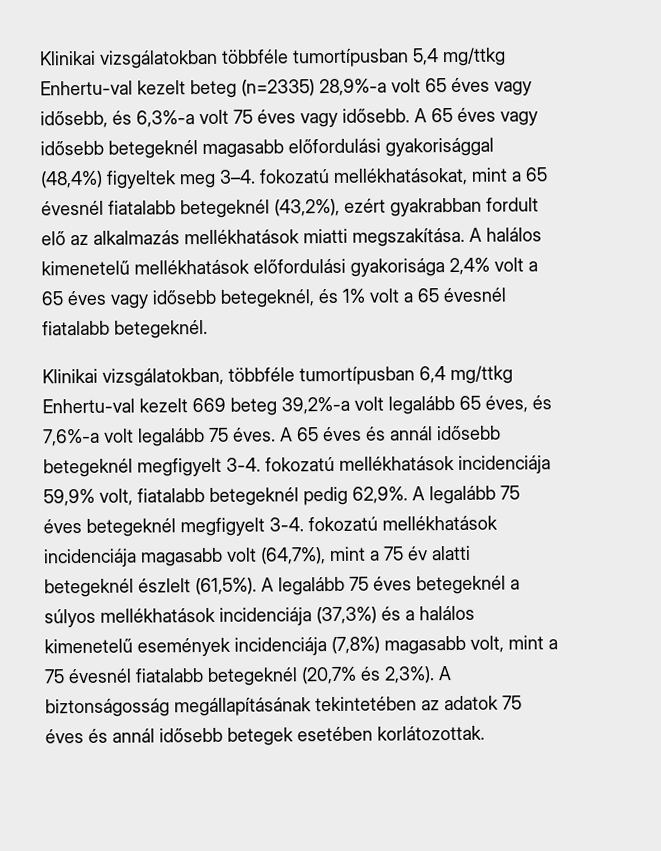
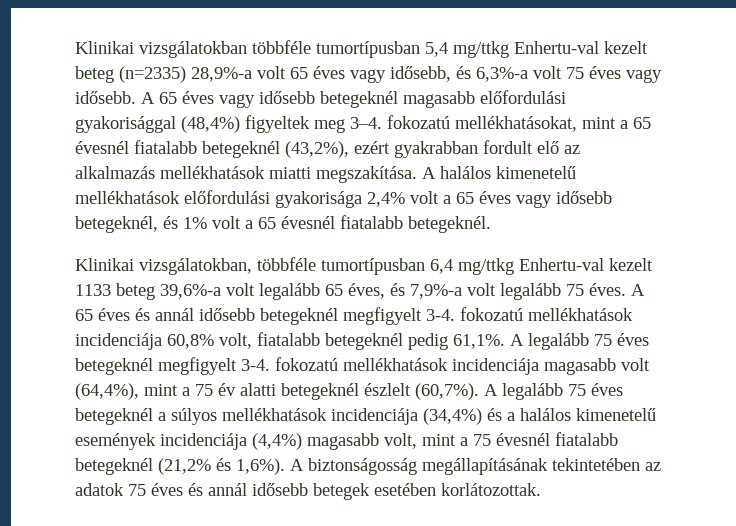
[192,396,350,416] 669 beteg 39,2%-a -> [75,283,221,300] 1133 beteg 39,6%-a
[43,428,100,447] 7,6%-a -> [410,284,462,299] 7,9%-a
[43,488,95,507] 59,9% -> [167,334,214,349] 60,8%
[352,486,408,504] 62,9%. -> [453,334,505,349] 61,1%.
[260,547,326,565] (64,7%), -> [75,383,139,400] (64,4%),
[195,577,257,596] (61,5%). -> [415,383,479,400] (60,7%).
[316,606,377,625] (37,3%) -> [423,408,482,425] (34,4%)
[331,636,380,654] (7,8%) -> [252,433,302,450] (4,4%)
[301,666,435,685] (20,7% és 2,3%). -> [158,458,285,475] (21,2% és 1,6%).

